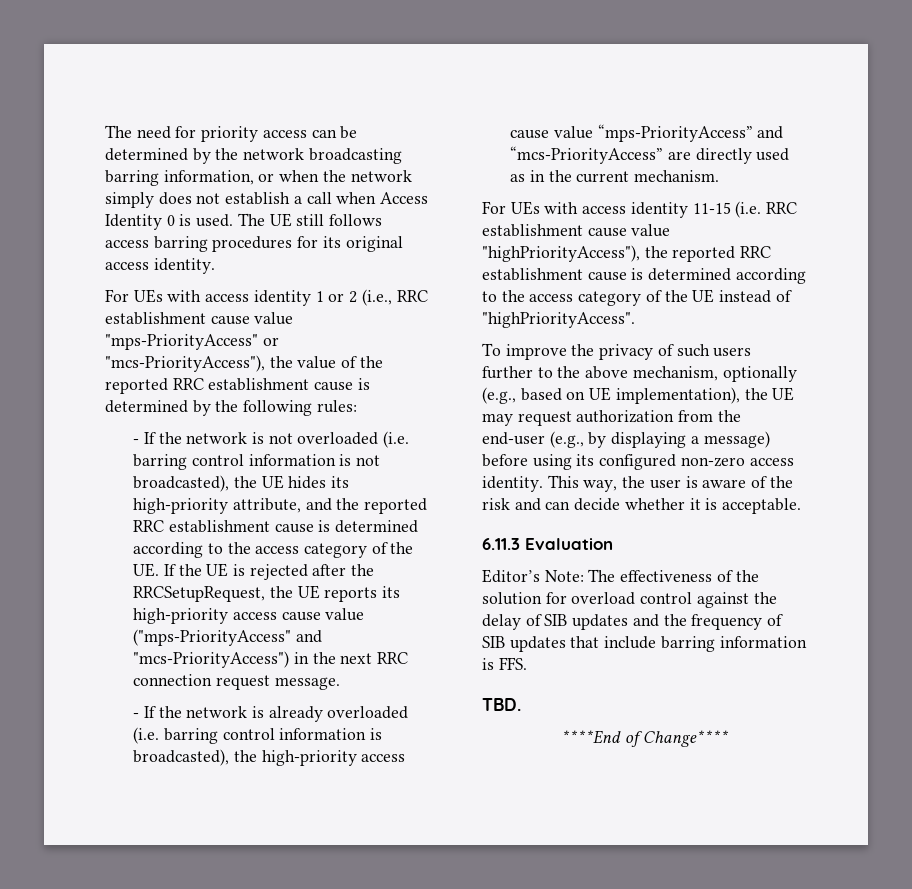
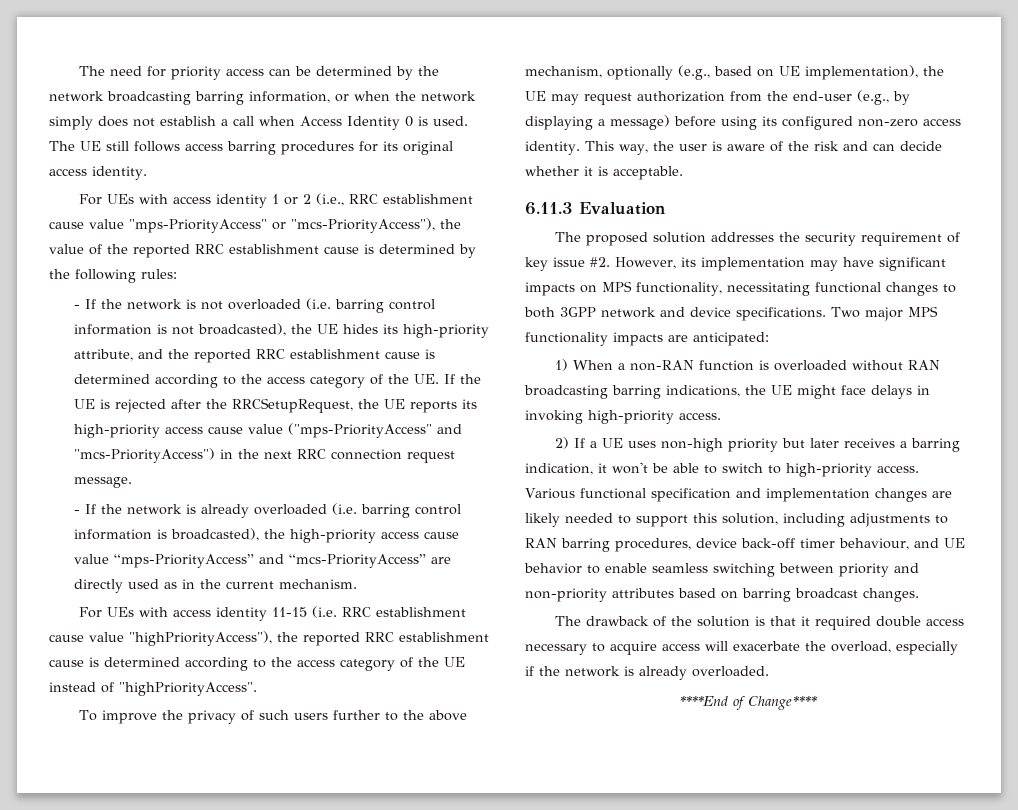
[482,569,759,583] [482,592,777,608] [482,614,784,630] [482,636,807,652] [482,657,527,670] [482,698,521,711] Editor’s Note: The effectiveness of the solution for overload control against the delay of SIB updates and the frequency of SIB updates that include barring information is FFS. // TBD. -> [555,232,961,246] [525,257,946,271] [525,281,956,296] [524,306,938,321] [525,332,769,346] [555,359,941,371] [524,385,930,399] [525,410,721,424] [555,437,961,452] [525,462,919,477] [525,488,952,502] [525,513,948,527] [525,538,965,552] [524,563,919,577] [525,588,919,602] [555,616,965,630] [525,641,958,655] [525,666,769,680] The proposed solution addresses the security requirement of key issue #2. However, its implementation may have significant impacts on MPS functionality, necessitating functional changes to both 3GPP network and device specifications. Two major MPS functionality impacts are anticipated: // 1) When a non-RAN function is overloaded without RAN broadcasting barring indications, the UE might face delays in invoking high-priority access. // 2) If a UE uses non-high priority but later receives a barring indication, it won't be able to switch to high-priority access. Various functional specification and implementation changes are likely needed to support this solution, including adjustments to RAN barring procedures, device back-off timer behaviour, and UE behavior to enable seamless switching between priority and non-priority attributes based on barring broadcast changes. // The drawback of the solution is that it required double access necessary to acquire access will exacerbate the overload, especially if the network is already overloaded.

